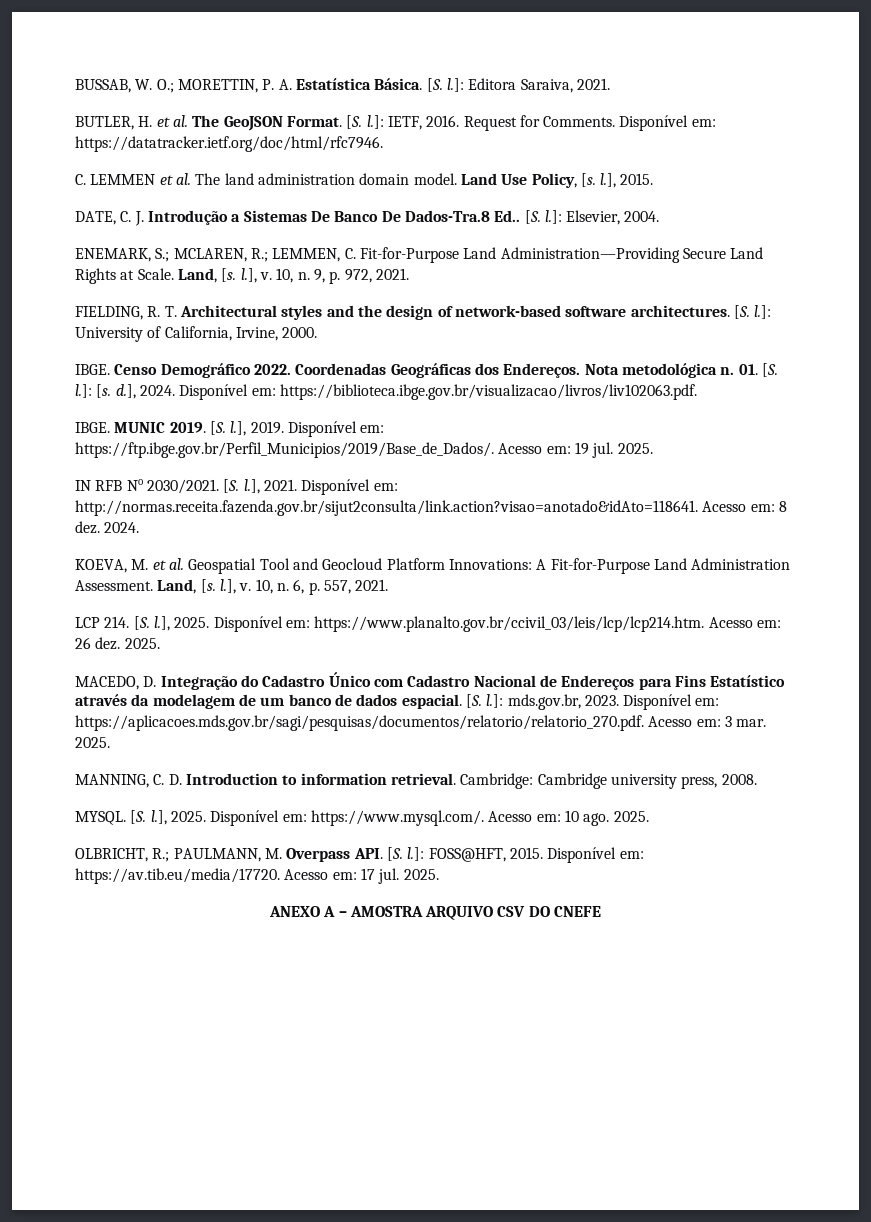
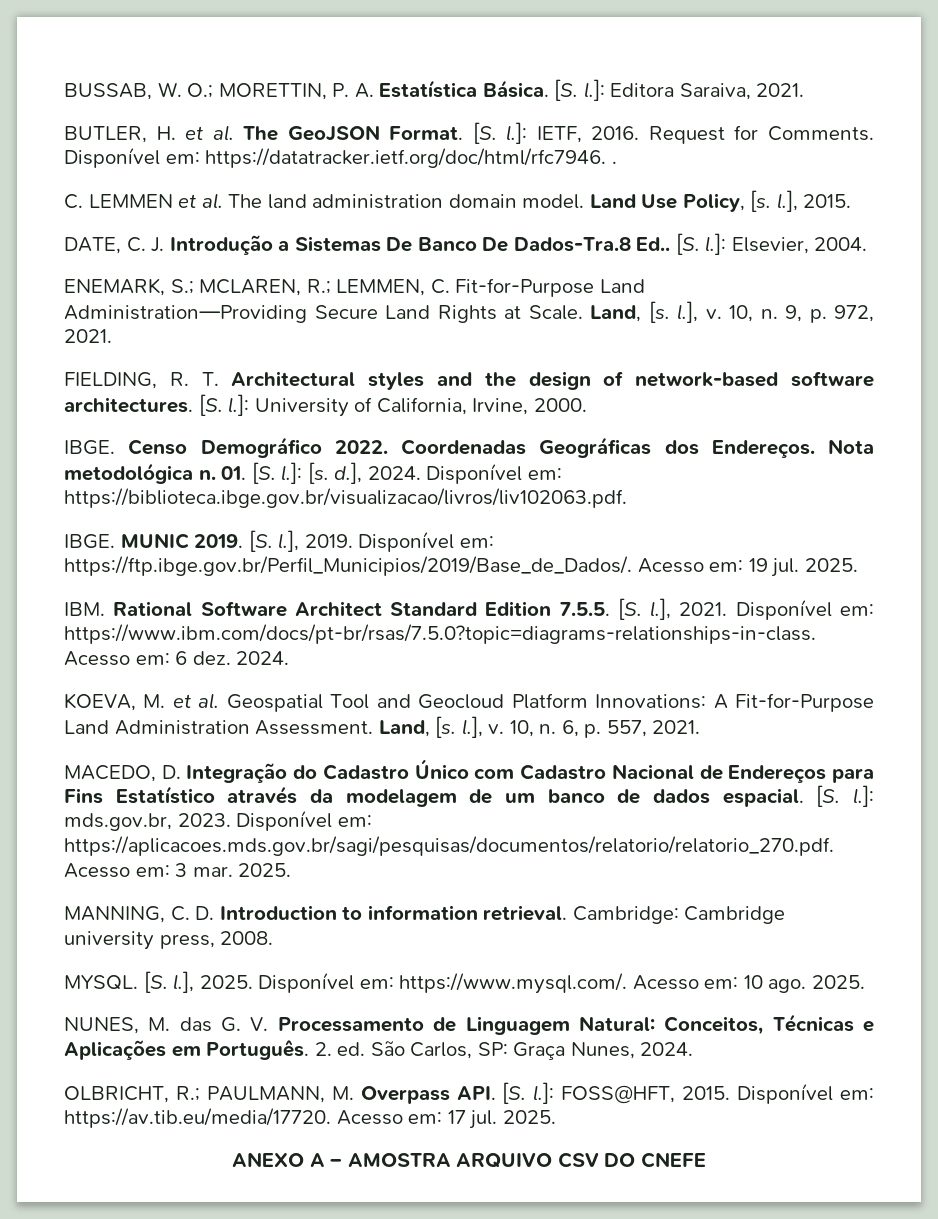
(383, 144) none -> [611,161,617,164] .
[75,479,219,494] IN RFB No 2030/2021. -> [64,601,610,617] IBM. Rational Software Architect Standard Edition 7.5.5.
[75,500,787,516] http://normas.receita.fazenda.gov.br/sijut2consulta/link.action?visao=anotado&idAto=118641. Acesso em: 8 -> [64,624,816,644] [64,651,188,666] https://www.ibm.com/docs/pt-br/rsas/7.5.0?topic=diagrams-relationships-in-class. Acesso em: 6
[75,616,781,632] [75,637,160,650] // LCP 214. [S. l.], 2025. Disponível em: https://www.planalto.gov.br/ccivil_03/leis/lcp/lcp214.htm. Acesso em: 26 dez. 2025. -> (701, 727) none
(649, 816) none -> [64,1014,875,1035] [64,1040,694,1060] // NUNES, M. das G. V. Processamento de Linguagem Natural: Conceitos, Técnicas e Aplicações em Português. 2. ed. São Carlos, SP: Graça Nunes, 2024.

